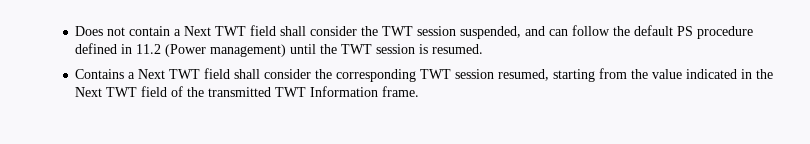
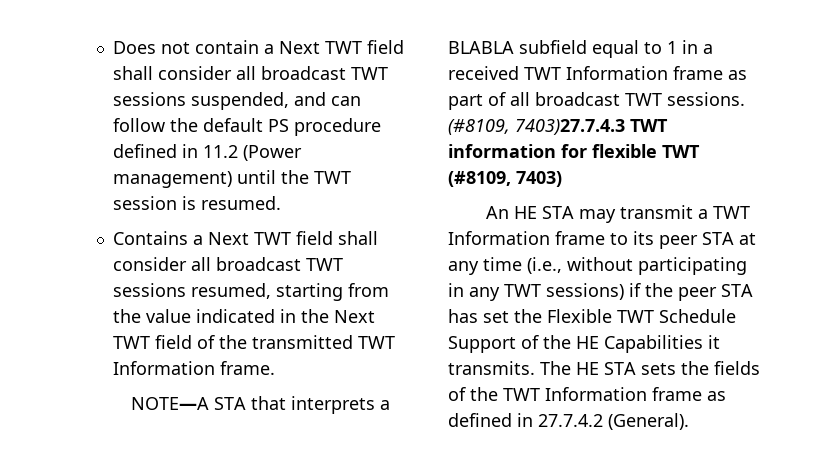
[361,26,457,36] the TWT session -> [235,66,388,80] [112,92,186,106] all broadcast TWT sessions
[315,69,495,82] the corresponding TWT session -> [190,257,343,271] [112,283,186,297] all broadcast TWT sessions
(420, 91) none -> [130,396,390,414] [448,40,713,58] [448,66,747,80] [448,92,745,110] [448,119,668,135] [448,144,700,158] [448,171,562,187] [485,205,750,223] [448,231,756,249] [448,257,747,275] [448,283,753,301] [448,309,736,323] [448,335,720,353] [448,361,760,375] [448,387,726,401] [448,413,689,430] // NOTE—A STA that interprets a BLABLA subfield equal to 1 in a received TWT Information frame as part of all broadcast TWT sessions. (#8109, 7403)27.7.4.3 TWT information for flexible TWT (#8109, 7403) // An HE STA may transmit a TWT Information frame to its peer STA at any time (i.e., without participating in any TWT sessions) if the peer STA has set the Flexible TWT Schedule Support of the HE Capabilities it transmits. The HE STA sets the fields of the TWT Information frame as defined in 27.7.4.2 (General).

